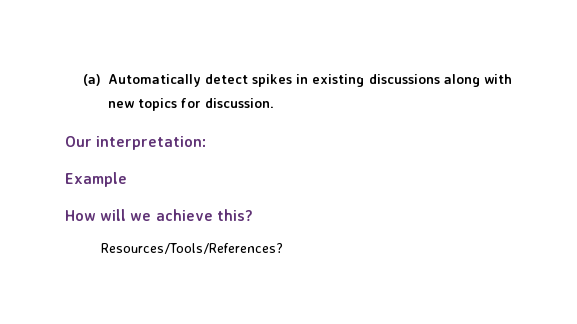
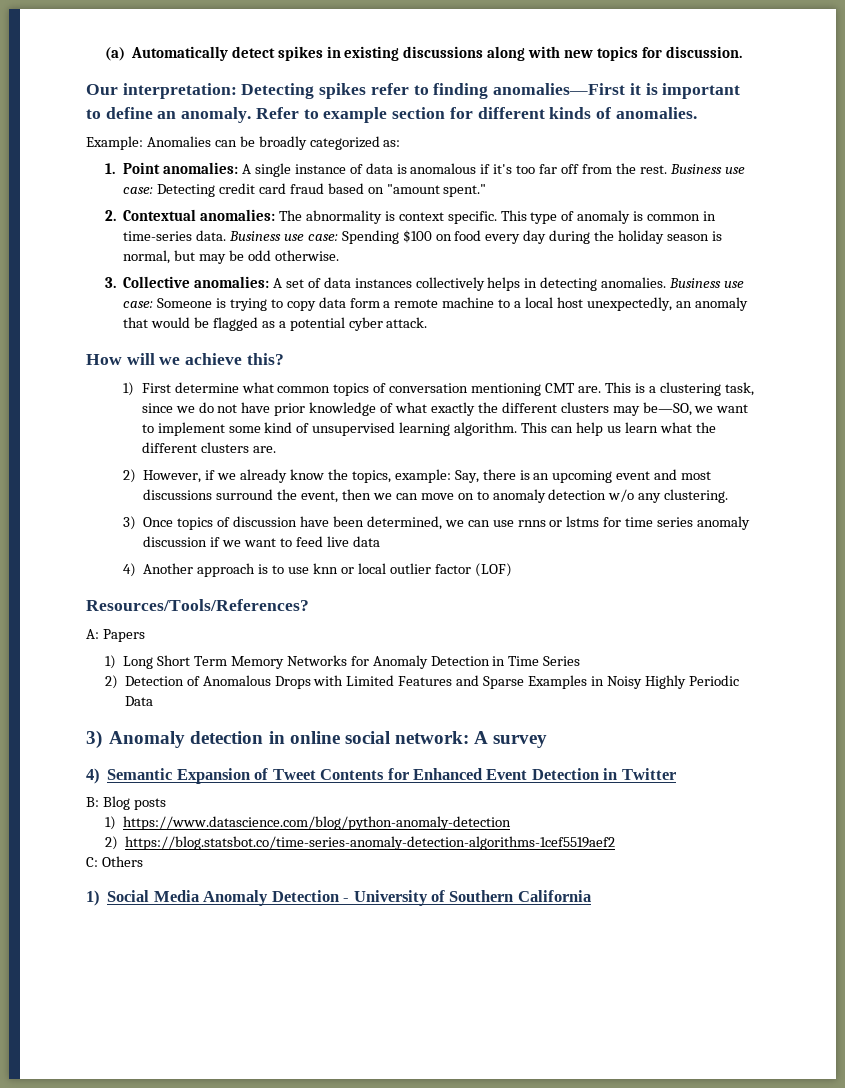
[65,172,127,187] // Example -> [241,83,741,99] [86,107,697,123] [86,136,401,150] [104,162,745,177] [123,183,487,197] [104,209,717,224] [123,230,722,244] [123,250,339,264] [104,276,745,291] [123,297,748,311] [123,317,428,331] Detecting spikes refer to finding anomalies—First it is important to define an anomaly. Refer to example section for different kinds of anomalies. // Example: Anomalies can be broadly categorized as: // 1. Point anomalies: A single instance of data is anomalous if it's too far off from the rest. Business use case: Detecting credit card fraud based on "amount spent." // 2. Contextual anomalies: The abnormality is context specific. This type of anomaly is common in time-series data. Business use case: Spending $100 on food every day during the holiday season is normal, but may be odd otherwise. // 3. Collective anomalies: A set of data instances collectively helps in detecting anomalies. Business use case: Someone is trying to copy data form a remote machine to a local host unexpectedly, an anomaly that would be flagged as a potential cyber attack.
[100,243,284,254] Resources/Tools/References? -> [123,382,754,396] [141,402,749,416] [141,422,716,436] [141,442,276,453] [123,469,712,483] [143,489,729,503] [123,516,751,530] [143,536,380,547] [123,563,512,577] [86,599,309,611] [86,629,145,642] [104,655,581,669] [104,675,739,689] [124,696,153,706] [86,730,548,749] [86,768,676,784] [86,796,166,810] [104,816,512,830] [104,836,615,850] [86,856,143,867] [86,890,591,906] 1) First determine what common topics of conversation mentioning CMT are. This is a clustering task, since we do not have prior knowledge of what exactly the different clusters may be—SO, we want to implement some kind of unsupervised learning algorithm. This can help us learn what the different clusters are. // 2) However, if we already know the topics, example: Say, there is an upcoming event and most discussions surround the event, then we can move on to anomaly detection w/o any clustering. // 3) Once topics of discussion have been determined, we can use rnns or lstms for time series anomaly discussion if we want to feed live data // 4) Another approach is to use knn or local outlier factor (LOF) // Resources/Tools/References? // A: Papers // 1) Long Short Term Memory Networks for Anomaly Detection in Time Series // 2) Detection of Anomalous Drops with Limited Features and Sparse Examples in Noisy Highly Periodic Data // 3) Anomaly detection in online social network: A survey // 4) Semantic Expansion of Tweet Contents for Enhanced Event Detection in Twitter // B: Blog posts // 1) https://www.datascience.com/blog/python-anomaly-detection // 2) https://blog.statsbot.co/time-series-anomaly-detection-algorithms-1cef5519aef2 // C: Others // 1) Social Media Anomaly Detection - University of Southern California

